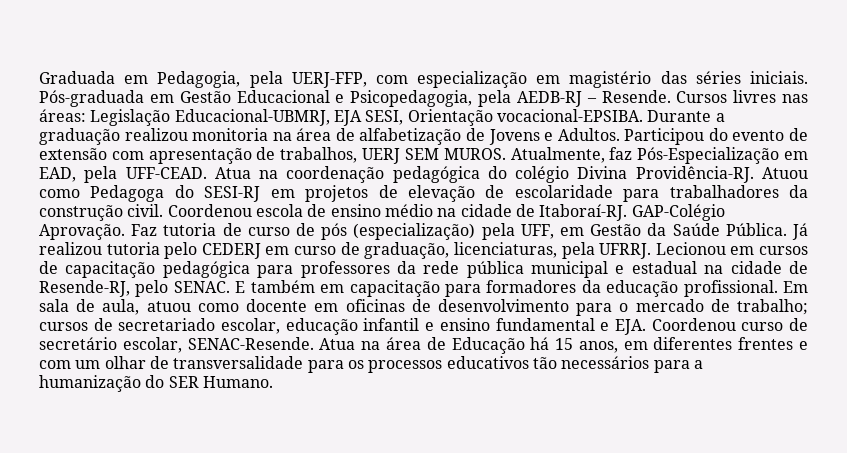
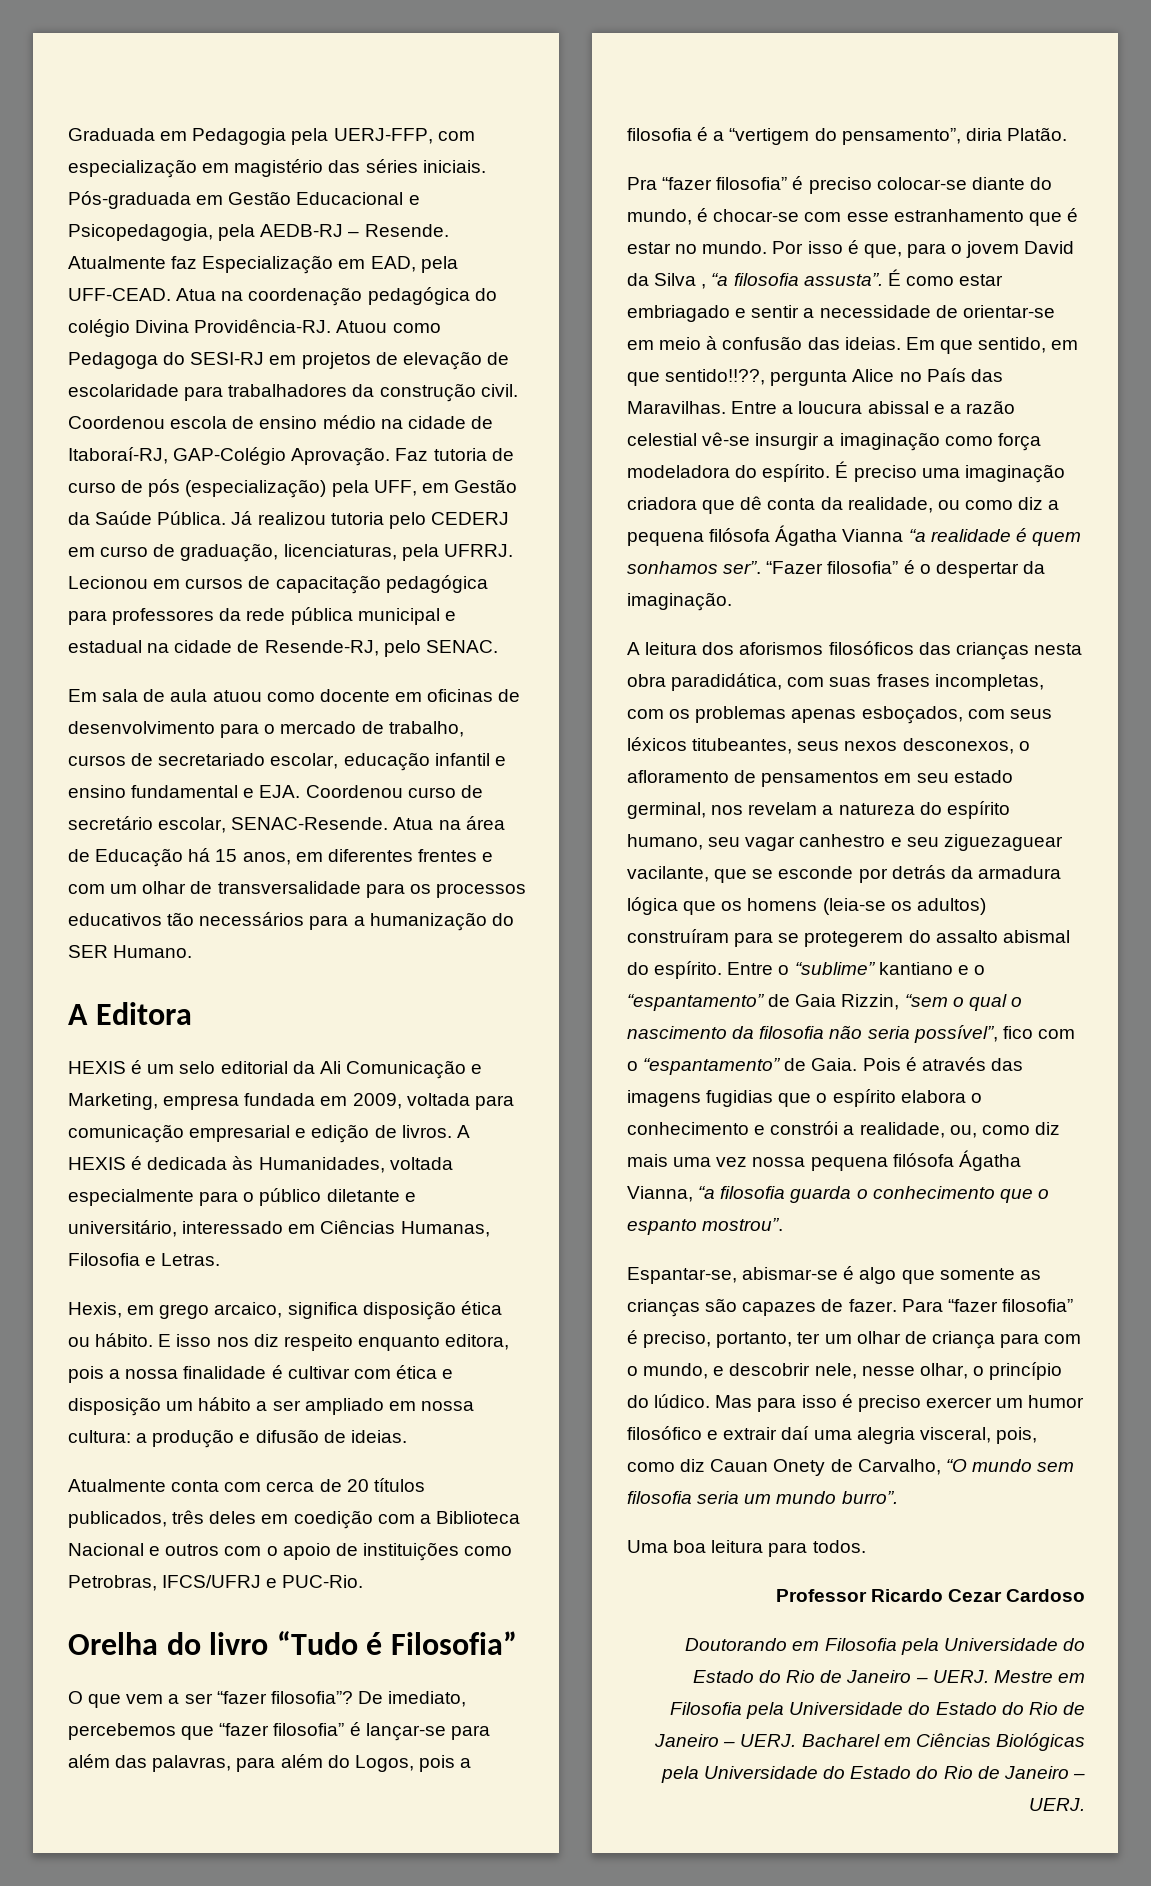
[157,71,241,88] Pedagogia, -> [192,128,287,145] Pedagogia
[676,90,809,103] [39,109,725,126] [39,128,808,145] [39,147,780,164] Cursos livres nas áreas: Legislação Educacional-UBMRJ, EJA SESI, Orientação vocacional-EPSIBA. Durante a graduação realizou monitoria na área de alfabetização de Jovens e Adultos. Participou do evento de extensão com apresentação de trabalhos, UERJ SEM MUROS. Atualmente, faz Pós-Especialização -> [68,255,334,274] Atualmente faz Especialização
[539,204,628,221] Itaboraí-RJ. -> [68,447,168,464] Itaboraí-RJ,
[235,280,778,297] E também em capacitação para formadores da educação profissional. -> (498, 646) //
[102,299,140,315] aula, -> [170,689,208,702] aula
[736,299,808,315] trabalho; -> [388,721,464,737] trabalho,
(273, 382) none -> [68,1002,192,1025] [68,1060,483,1079] [68,1093,514,1110] [68,1124,470,1143] [68,1156,453,1173] [68,1188,416,1206] [68,1220,490,1237] [68,1253,221,1266] [68,1301,502,1320] [68,1333,510,1351] [68,1365,454,1383] [68,1397,474,1416] [68,1429,407,1448] [68,1478,425,1492] [68,1510,520,1529] [68,1542,513,1561] [68,1575,364,1591] [68,1631,517,1655] [68,1691,467,1708] [68,1722,490,1741] [68,1754,472,1772] [627,127,1067,145] [627,176,1052,194] [627,208,1078,226] [627,240,1075,258] [627,269,1004,289] [627,305,1055,322] [627,336,1079,354] [627,368,1003,386] [627,400,1015,414] [627,432,1041,451] [627,461,1065,483] [627,496,1060,514] [627,525,1081,546] [627,560,1045,578] [627,592,732,611] [627,641,1082,660] [627,673,1044,691] [627,706,1052,724] [627,737,1030,754] [627,770,1013,787] [627,801,1010,819] [627,834,1063,851] [627,865,1061,883] [627,897,986,915] [627,929,1070,947] [627,961,985,979] [627,994,1022,1011] [627,1025,1075,1043] [627,1057,1023,1075] [627,1089,982,1107] [627,1121,1060,1138] [627,1150,1021,1171] [627,1186,1049,1203] [627,1218,784,1235] [627,1266,1041,1284] [627,1298,1073,1317] [627,1330,1082,1349] [627,1362,1063,1380] [627,1394,1085,1412] [627,1426,1037,1444] [627,1459,1075,1476] [627,1491,898,1504] [627,1540,866,1557] [775,1589,1085,1602] [685,1638,1085,1655] [692,1670,1085,1683] [670,1702,1085,1719] [654,1733,1085,1751] [660,1766,1085,1783] [1029,1798,1085,1811] // A Editora // HEXIS é um selo editorial da Ali Comunicação e Marketing, empresa fundada em 2009, voltada para comunicação empresarial e edição de livros. A HEXIS é dedicada às Humanidades, voltada especialmente para o público diletante e universitário, interessado em Ciências Humanas, Filosofia e Letras. // Hexis, em grego arcaico, significa disposição ética ou hábito. E isso nos diz respeito enquanto editora, pois a nossa finalidade é cultivar com ética e disposição um hábito a ser ampliado em nossa cultura: a produção e difusão de ideias. // Atualmente conta com cerca de 20 títulos publicados, três deles em coedição com a Biblioteca Nacional e outros com o apoio de instituições como Petrobras, IFCS/UFRJ e PUC-Rio. // Orelha do livro “Tudo é Filosofia” // O que vem a ser “fazer filosofia”? De imediato, percebemos que “fazer filosofia” é lançar-se para além das palavras, para além do Logos, pois a filosofia é a “vertigem do pensamento”, diria Platão. // Pra “fazer filosofia” é preciso colocar-se diante do mundo, é chocar-se com esse estranhamento que é estar no mundo. Por isso é que, para o jovem David da Silva , “a filosofia assusta”. É como estar embriagado e sentir a necessidade de orientar-se em meio à confusão das ideias. Em que sentido, em que sentido!!??, pergunta Alice no País das Maravilhas. Entre a loucura abissal e a razão celestial vê-se insurgir a imaginação como força modeladora do espírito. É preciso uma imaginação criadora que dê conta da realidade, ou como diz a pequena filósofa Ágatha Vianna “a realidade é quem sonhamos ser”. “Fazer filosofia” é o despertar da imaginação. // A leitura dos aforismos filosóficos das crianças nesta obra paradidática, com suas frases incompletas, com os problemas apenas esboçados, com seus léxicos titubeantes, seus nexos desconexos, o afloramento de pensamentos em seu estado germinal, nos revelam a natureza do espírito humano, seu vagar canhestro e seu ziguezaguear vacilante, que se esconde por detrás da armadura lógica que os homens (leia-se os adultos) construíram para se protegerem do assalto abismal do espírito. Entre o “sublime” kantiano e o “espantamento” de Gaia Rizzin, “sem o qual o nascimento da filosofia não seria possível”, fico com o “espantamento” de Gaia. Pois é através das imagens fugidias que o espírito elabora o conhecimento e constrói a realidade, ou, como diz mais uma vez nossa pequena filósofa Ágatha Vianna, “a filosofia guarda o conhecimento que o espanto mostrou”. // Espantar-se, abismar-se é algo que somente as crianças são capazes de fazer. Para “fazer filosofia” é preciso, portanto, ter um olhar de criança para com o mundo, e descobrir nele, nesse olhar, o princípio do lúdico. Mas para isso é preciso exercer um humor filosófico e extrair daí uma alegria visceral, pois, como diz Cauan Onety de Carvalho, “O mundo sem filosofia seria um mundo burro”. // Uma boa leitura para todos. // Professor Ricardo Cezar Cardoso // Doutorando em Filosofia pela Universidade do Estado do Rio de Janeiro – UERJ. Mestre em Filosofia pela Universidade do Estado do Rio de Janeiro – UERJ. Bacharel em Ciências Biológicas pela Universidade do Estado do Rio de Janeiro – UERJ.

